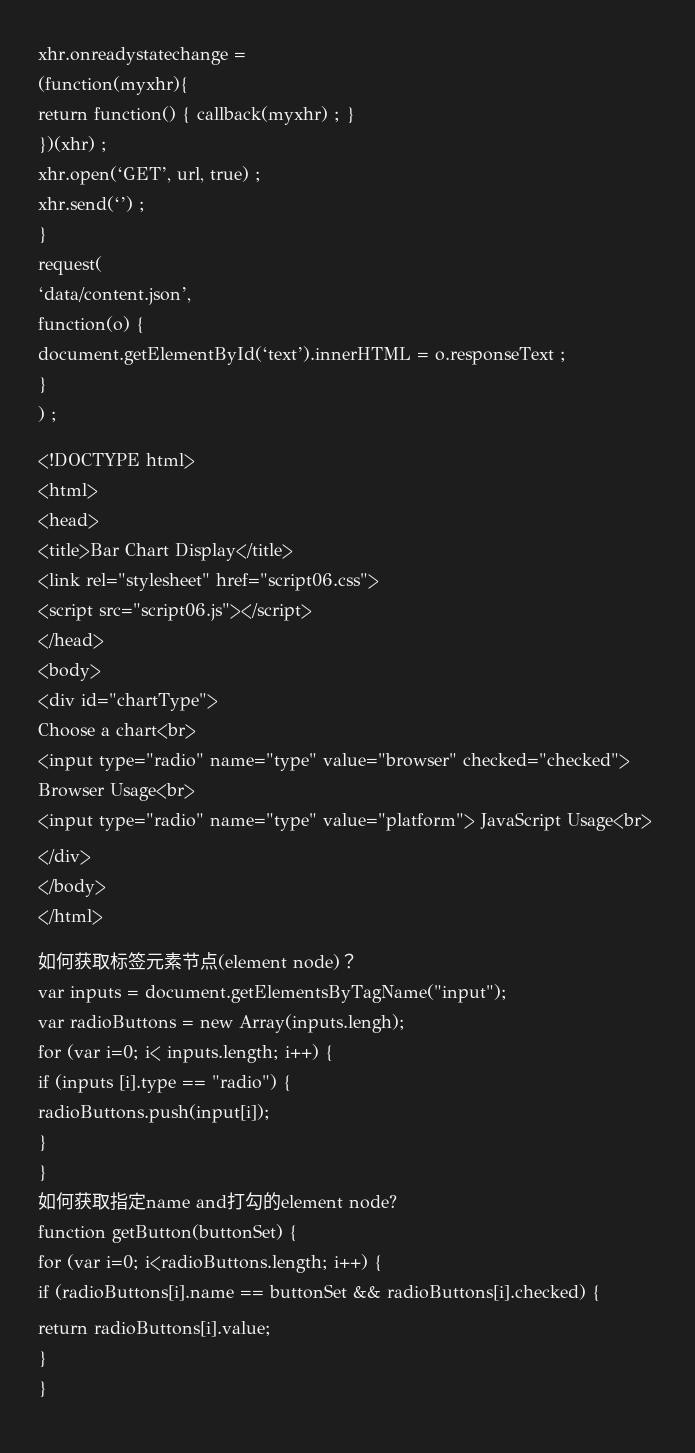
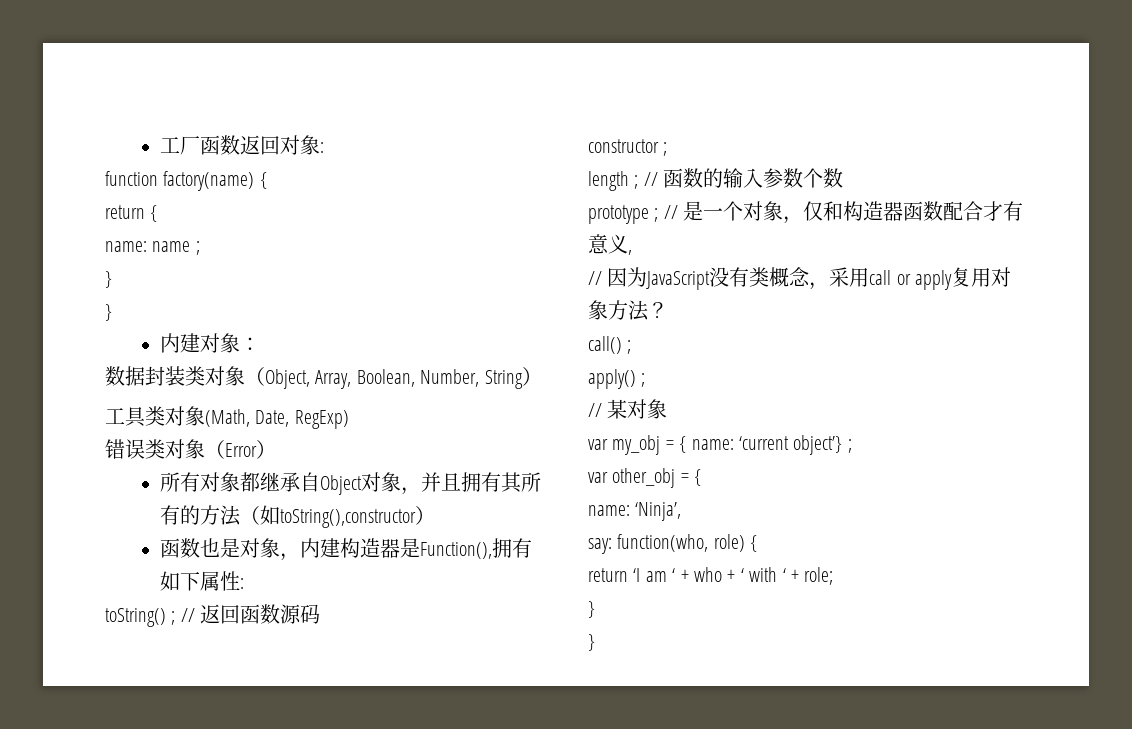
[38,47,246,65] [38,76,189,95] [38,106,355,125] [38,136,107,154] [38,166,261,185] [38,196,145,212] [38,227,47,244] [38,256,102,275] [38,287,191,305] [38,316,145,334] [38,346,566,365] [38,377,47,394] [38,406,57,422] [38,452,195,469] [38,483,98,499] [38,513,99,529] [38,542,293,561] [38,573,379,591] [38,603,312,621] [38,633,104,649] [38,663,101,681] [38,693,218,711] [38,723,196,739] [38,753,630,771] [38,783,195,801] [38,812,652,831] [38,849,91,865] [38,879,106,897] [38,909,103,925] [38,952,358,970] [38,984,507,1003] [38,1014,405,1033] [38,1044,334,1063] [38,1074,292,1093] [38,1104,270,1123] [38,1135,47,1152] [38,1165,47,1182] [38,1192,397,1211] [38,1224,298,1243] [38,1254,383,1273] [38,1284,601,1302] [38,1321,271,1337] xhr.onreadystatechange = // (function(myxhr){ // return function() { callback(myxhr) ; } // })(xhr) ; // xhr.open(‘GET’, url, true) ; // xhr.send(‘’) ; // } // request( // ‘data/content.json’, // function(o) { // document.getElementById(‘text’).innerHTML = o.responseText ; // } // ) ; // <!DOCTYPE html> // <html> // <head> // <title>Bar Chart Display</title> // <link rel="stylesheet" href="script06.css"> // <script src="script06.js"></script> // </head> // <body> // <div id="chartType"> // Choose a chart<br> // <input type="radio" name="type" value="browser" checked="checked"> Browser Usage<br> // <input type="radio" name="type" value="platform"> JavaScript Usage<br> // </div> // </body> // </html> // 如何获取标签元素节点(element node)？ // var inputs = document.getElementsByTagName("input"); // var radioButtons = new Array(inputs.lengh); // for (var i=0; i< inputs.length; i++) { // if (inputs [i].type == "radio") { // radioButtons.push(input[i]); // } // } // 如何获取指定name and打勾的element node? // function getButton(buttonSet) { // for (var i=0; i<radioButtons.length; i++) { // if (radioButtons[i].name == buttonSet && radioButtons[i].checked) { // return radioButtons[i].value; -> [160,135,325,155] [105,171,267,191] [105,205,158,222] [105,241,200,255] [105,271,112,288] [105,304,112,321] [160,333,261,353] [105,366,542,389] [105,406,349,429] [105,439,276,459] [160,472,542,495] [160,505,436,528] [160,538,533,561] [160,571,245,591] [105,604,321,627] [588,139,668,156] [588,168,844,191] [588,201,1024,224] [588,234,632,255] [588,267,1012,290] [588,300,668,321] [588,336,632,354] [588,369,646,389] [588,399,668,419] [588,435,852,455] [588,468,702,488] [588,502,682,521] [588,534,758,554] [588,567,834,585] 工厂函数返回对象: // function factory(name) { // return { // name: name ; // } // } // 内建对象： // 数据封装类对象（Object, Array, Boolean, Number, String） // 工具类对象(Math, Date, RegExp) // 错误类对象（Error） // 所有对象都继承自Object对象，并且拥有其所有的方法（如toString(),constructor） // 函数也是对象，内建构造器是Function(),拥有如下属性: // toString() ; // 返回函数源码 // constructor ; // length ; // 函数的输入参数个数 // prototype ; // 是一个对象，仅和构造器函数配合才有意义, // // 因为JavaScript没有类概念，采用call or apply复用对象方法？ // call() ; // apply() ; // // 某对象 // var my_obj = { name: ‘current object’} ; // var other_obj = { // name: ‘Ninja’, // say: function(who, role) { // return ‘I am ‘ + who + ‘ with ‘ + role;

